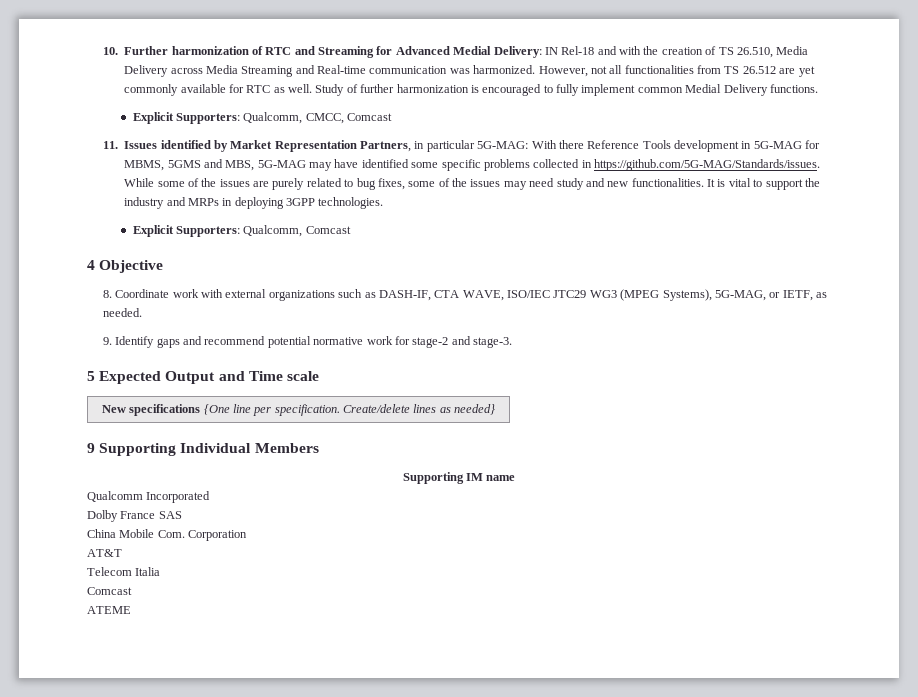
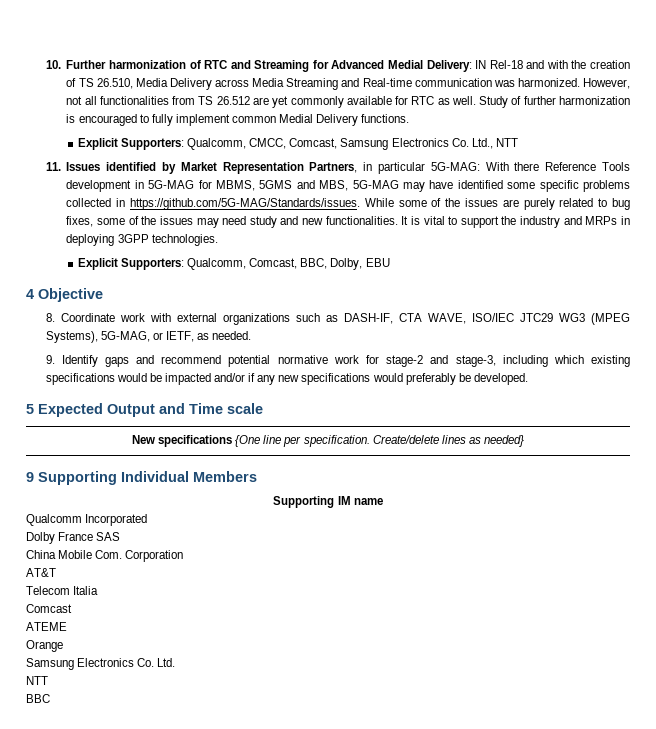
[347,113,393,121] Comcast -> [289,138,518,150] Comcast, Samsung Electronics Co. Ltd., NTT
[305,226,351,234] Comcast -> [249,258,390,270] Comcast, BBC, Dolby, EBU
[473,337,513,348] stage-3. -> [455,355,630,367] [45,373,528,385] stage-3, including which existing specifications would be impacted and/or if any new specifications would preferably be developed.
(131, 610) none -> [26,640,63,652] [26,658,176,670] [26,676,48,685] [26,694,50,703] // Orange // Samsung Electronics Co. Ltd. // NTT // BBC

